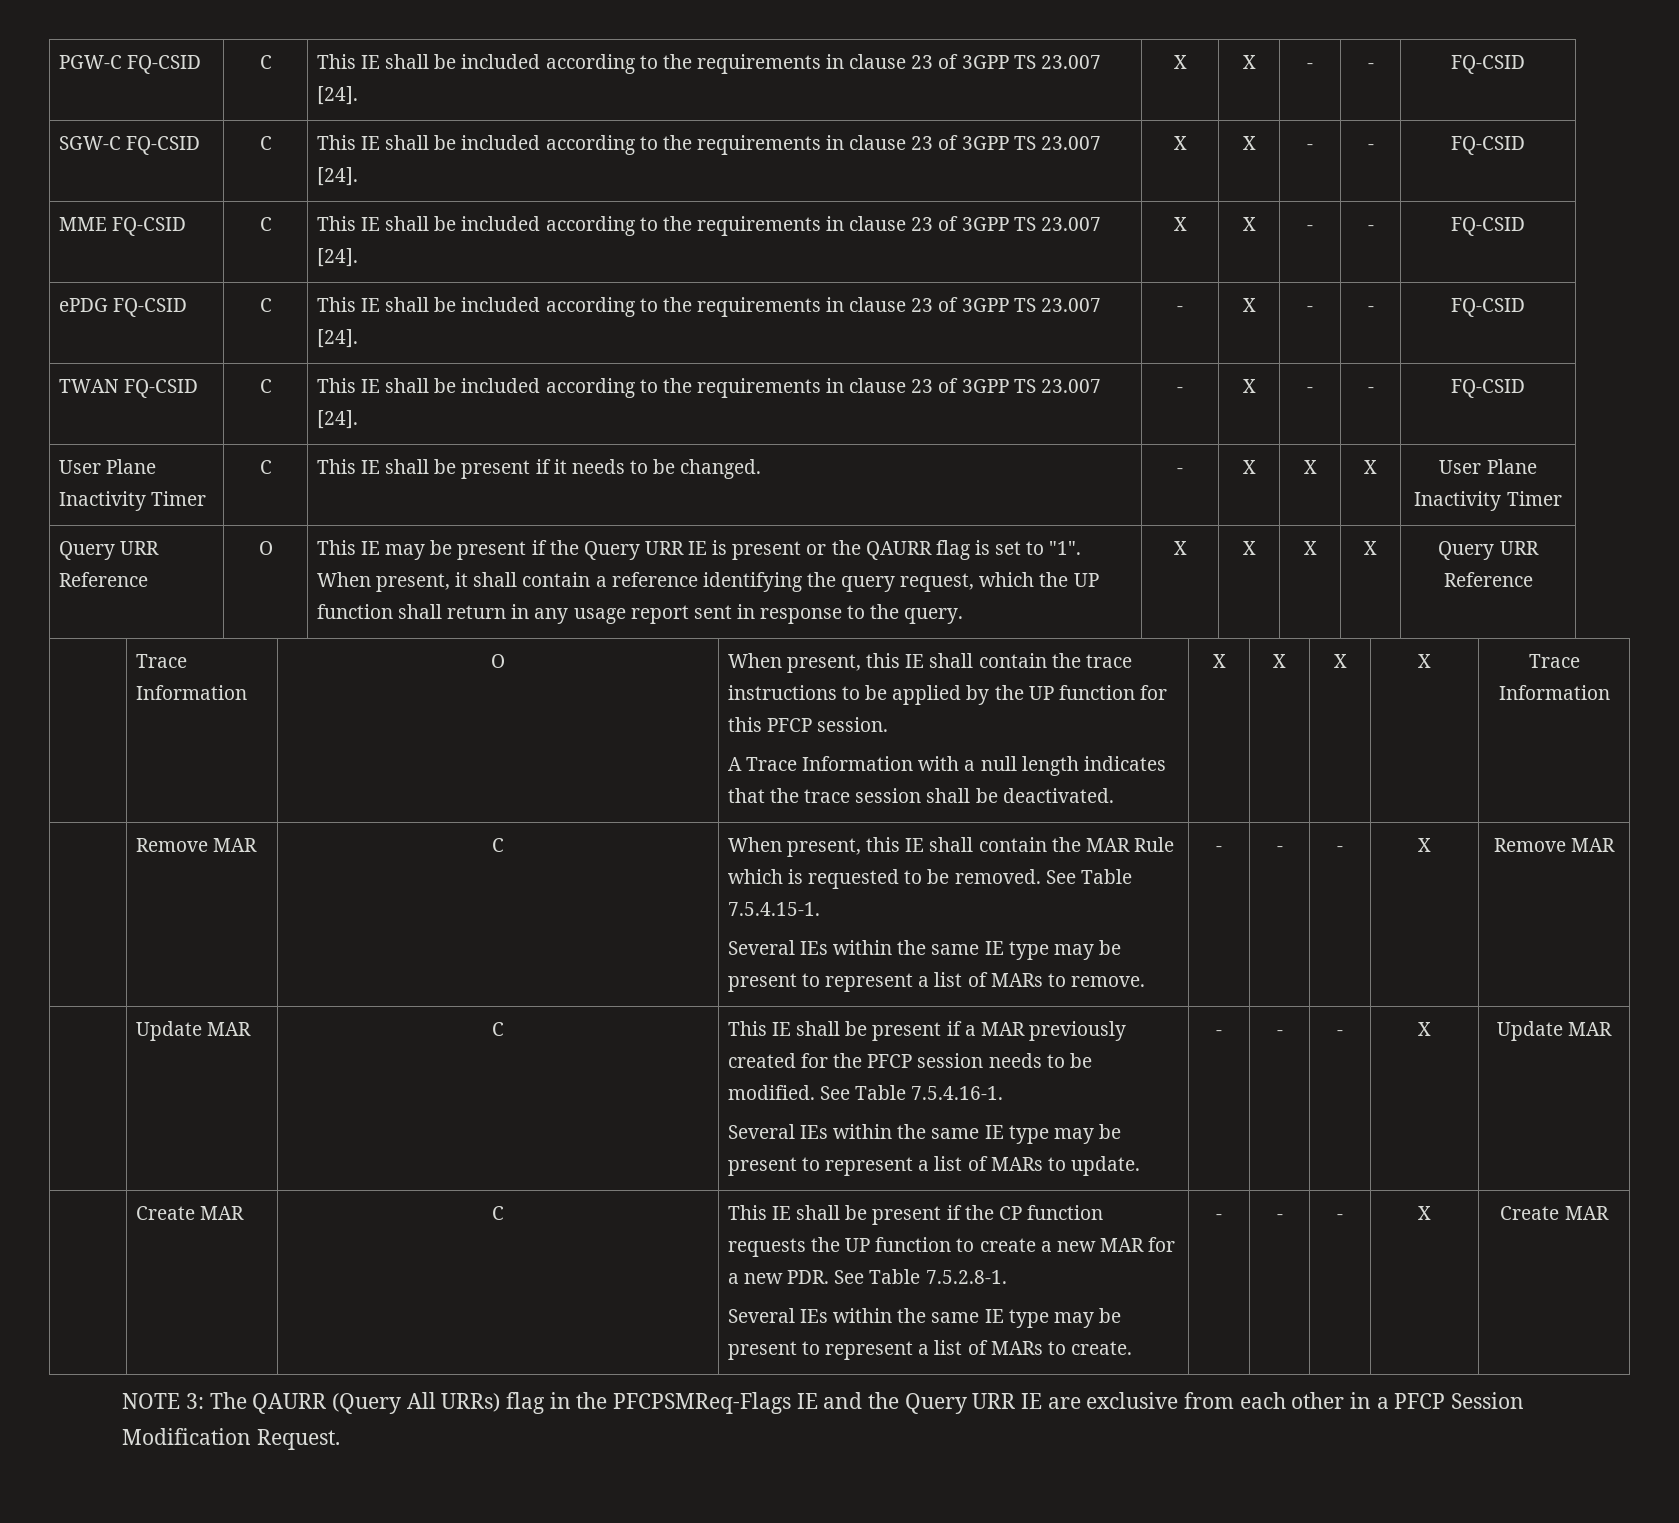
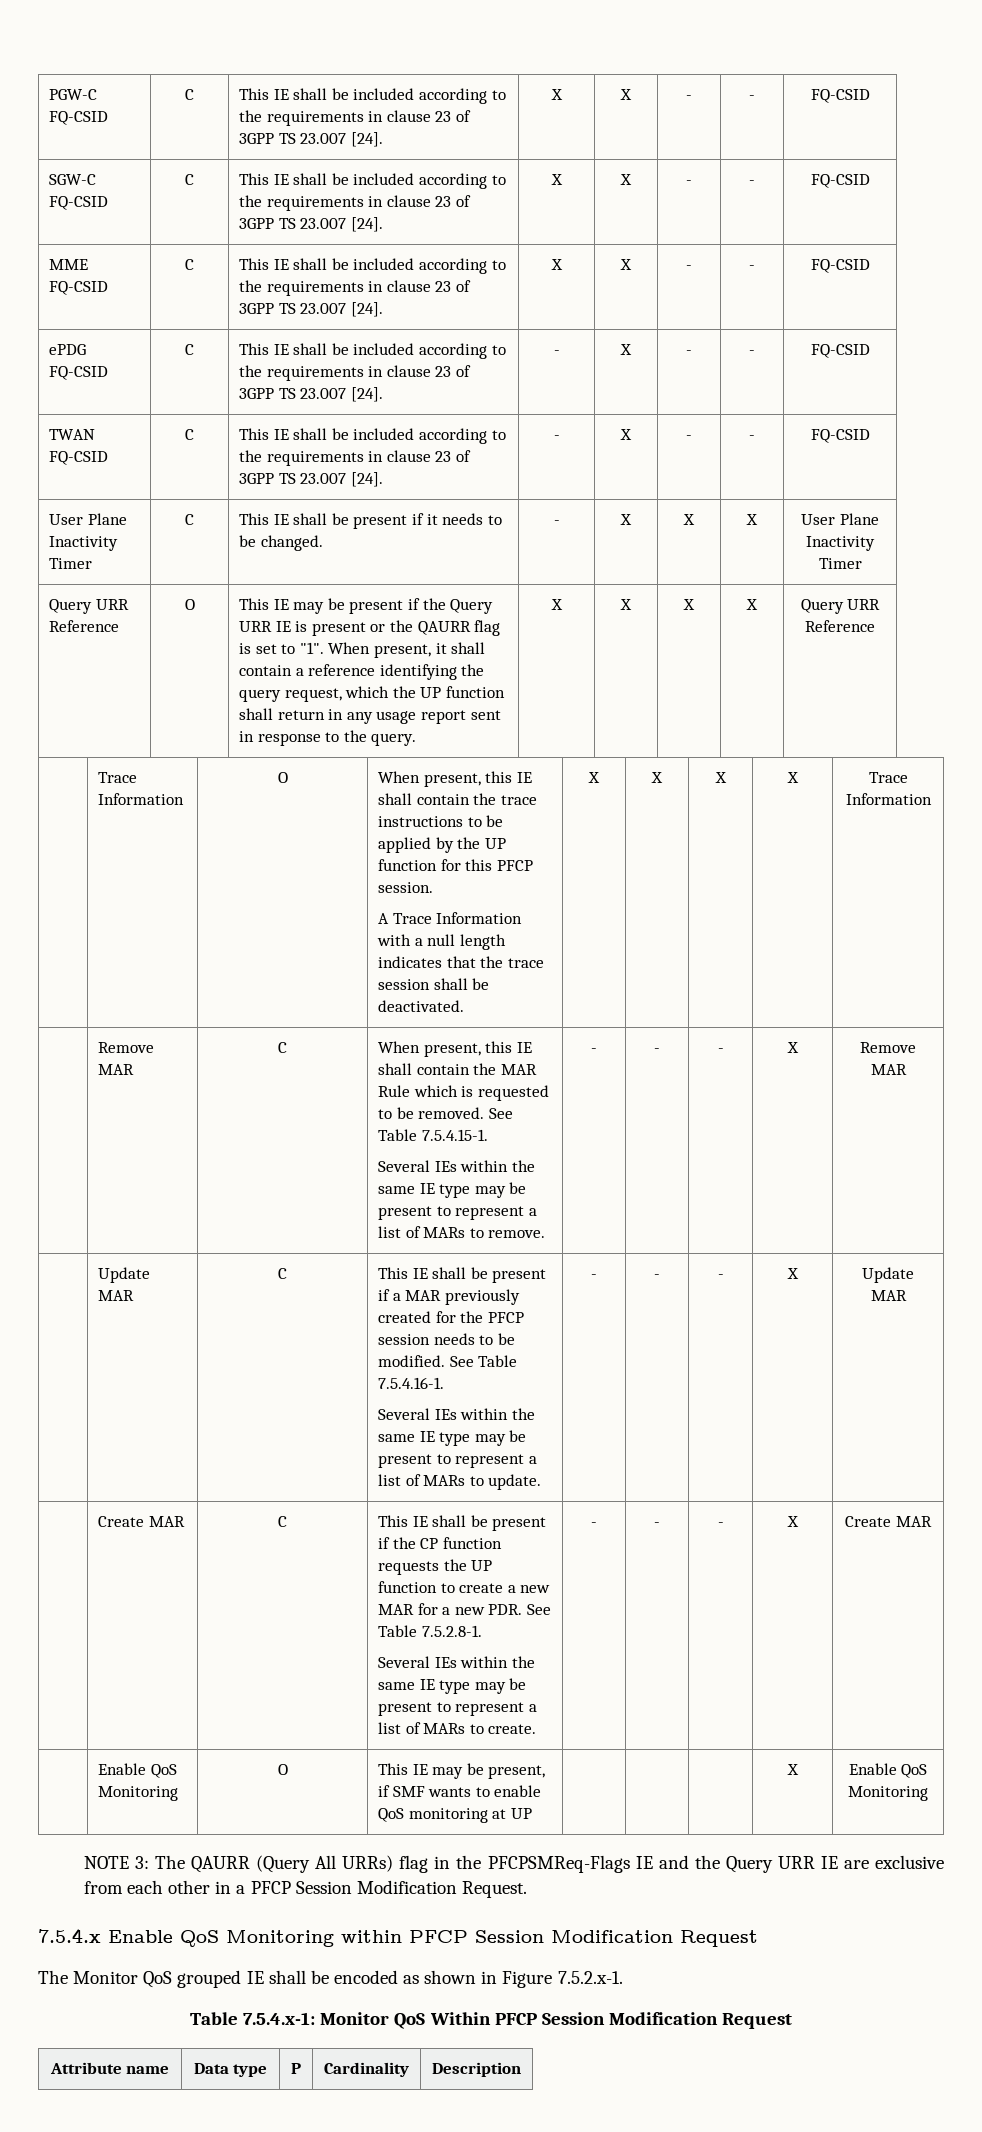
(1609, 1213) none -> [98,1763,177,1778] [98,1786,179,1801] [277,1764,288,1775] [378,1763,546,1779] [378,1785,542,1797] [378,1808,532,1823] [786,1764,799,1775] [848,1763,928,1778] [848,1786,928,1801] // | Enable QoS Monitoring | O | This IE may be present, if SMF wants to enable QoS monitoring at UP | | | | X | Enable QoS Monitoring
(340, 1439) none -> [38,1928,758,1947] [38,1970,623,1988] [189,2012,793,2029] [49,2062,170,2074] [193,2063,268,2077] [291,2063,301,2074] [324,2062,409,2077] [432,2062,521,2077] // 7.5.4.x Enable QoS Monitoring within PFCP Session Modification Request // The Monitor QoS grouped IE shall be encoded as shown in Figure 7.5.2.x-1. // Table 7.5.4.x-1: Monitor QoS Within PFCP Session Modification Request // Attribute name | Data type | P | Cardinality | Description

